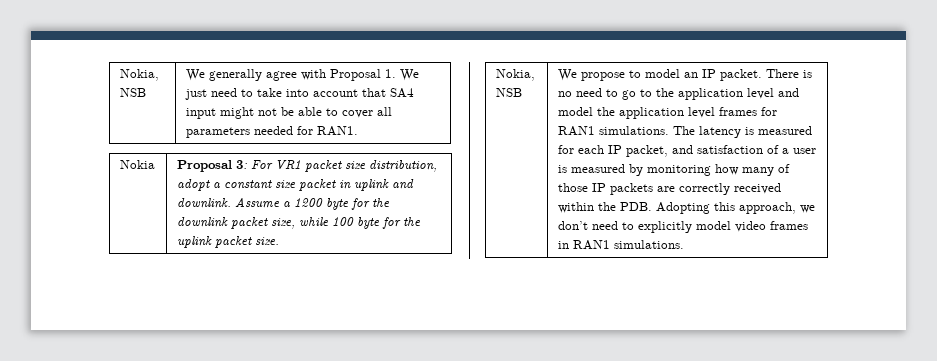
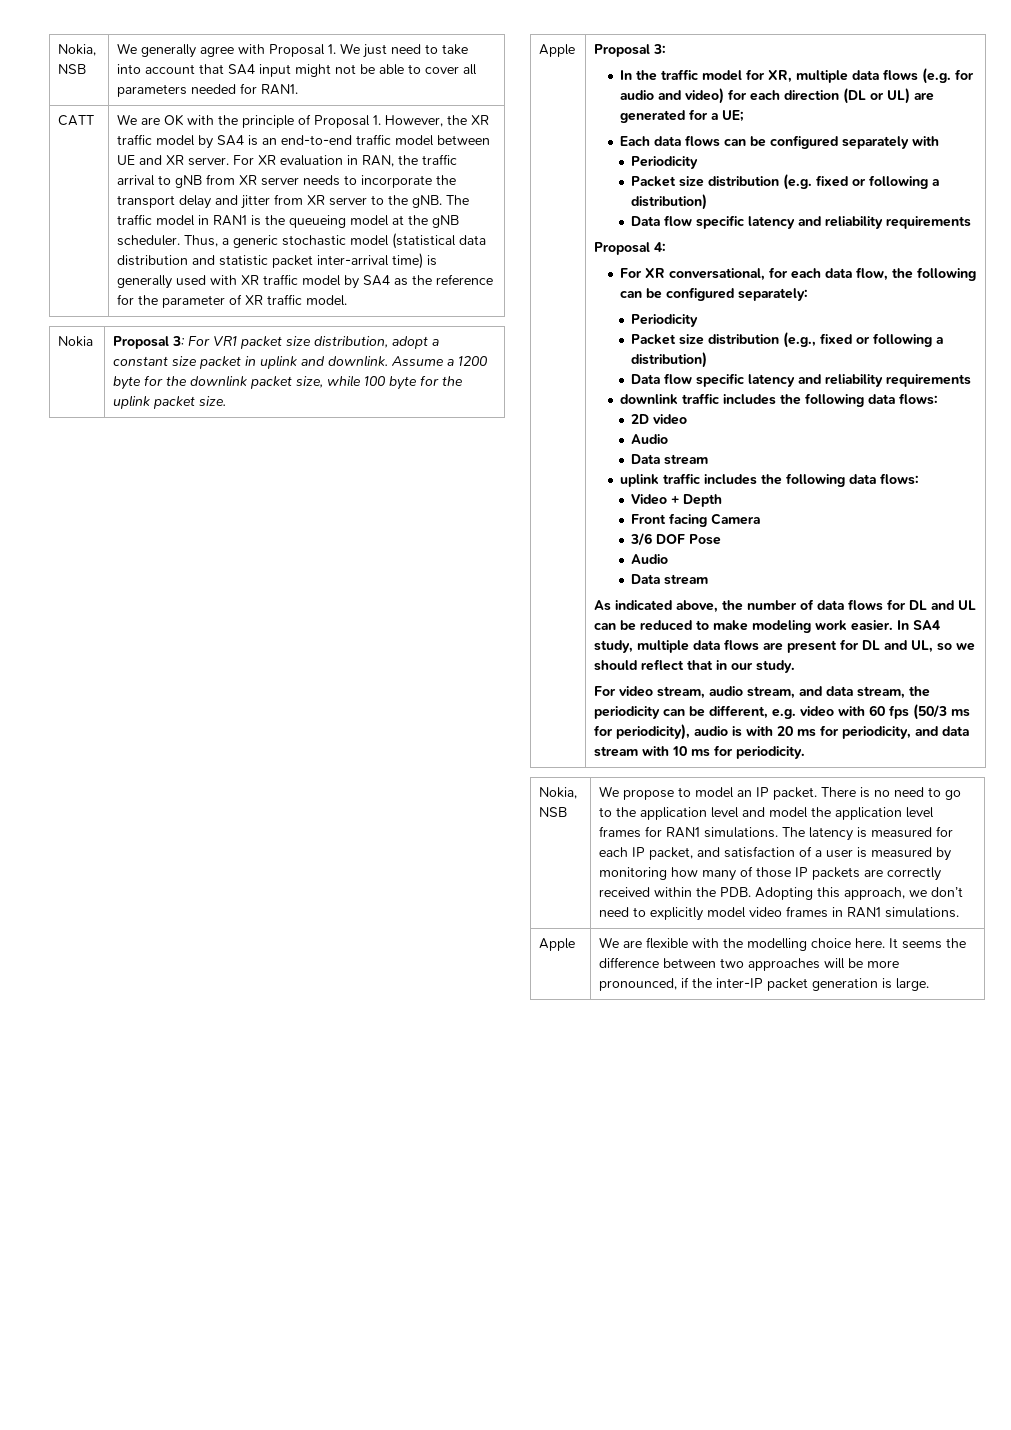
(358, 131) none -> [58,115,95,126] [117,114,490,128] [117,134,491,149] [117,154,458,167] [117,174,457,188] [117,194,470,209] [117,214,460,228] [117,233,487,249] [117,253,438,269] [117,274,494,289] [117,294,348,308] // CATT | We are OK with the principle of Proposal 1. However, the XR traffic model by SA4 is an end-to-end traffic model between UE and XR server. For XR evaluation in RAN, the traffic arrival to gNB from XR server needs to incorporate the transport delay and jitter from XR server to the gNB. The traffic model in RAN1 is the queueing model at the gNB scheduler. Thus, a generic stochastic model (statistical data distribution and statistic packet inter-arrival time) is generally used with XR traffic model by SA4 as the reference for the parameter of XR traffic model.
(279, 241) none -> [539,44,576,57] [594,44,667,57] [620,68,975,84] [620,88,935,104] [620,109,745,123] [620,135,940,149] [631,156,699,169] [631,174,940,190] [631,194,708,210] [631,215,972,229] [594,242,667,255] [620,267,977,281] [620,287,809,301] [631,314,699,327] [631,332,944,348] [631,352,708,368] [631,373,972,387] [620,393,939,407] [631,414,688,425] [631,434,669,444] [631,454,709,465] [620,473,920,487] [631,494,723,507] [631,513,761,527] [630,533,722,546] [631,554,669,564] [631,574,709,585] [594,599,977,613] [594,620,941,633] [594,639,976,653] [594,659,796,673] [594,686,931,699] [594,704,971,720] [594,724,970,740] [594,745,806,759] // Apple | Proposal 3: // In the traffic model for XR, multiple data flows (e.g. for audio and video) for each direction (DL or UL) are generated for a UE; // Each data flows can be configured separately with // Periodicity // Packet size distribution (e.g. fixed or following a distribution) // Data flow specific latency and reliability requirements // Proposal 4: // For XR conversational, for each data flow, the following can be configured separately: // Periodicity // Packet size distribution (e.g., fixed or following a distribution) // Data flow specific latency and reliability requirements // downlink traffic includes the following data flows: // 2D video // Audio // Data stream // uplink traffic includes the following data flows: // Video + Depth // Front facing Camera // 3/6 DOF Pose // Audio // Data stream // As indicated above, the number of data flows for DL and UL can be reduced to make modeling work easier. In SA4 study, multiple data flows are present for DL and UL, so we should reflect that in our study. // For video stream, audio stream, and data stream, the periodicity can be different, e.g. video with 60 fps (50/3 ms for periodicity), audio is with 20 ms for periodicity, and data stream with 10 ms for periodicity.
(684, 244) none -> [539,938,576,951] [599,937,967,951] [599,957,900,971] [599,977,930,991] // Apple | We are flexible with the modelling choice here. It seems the difference between two approaches will be more pronounced, if the inter-IP packet generation is large.

